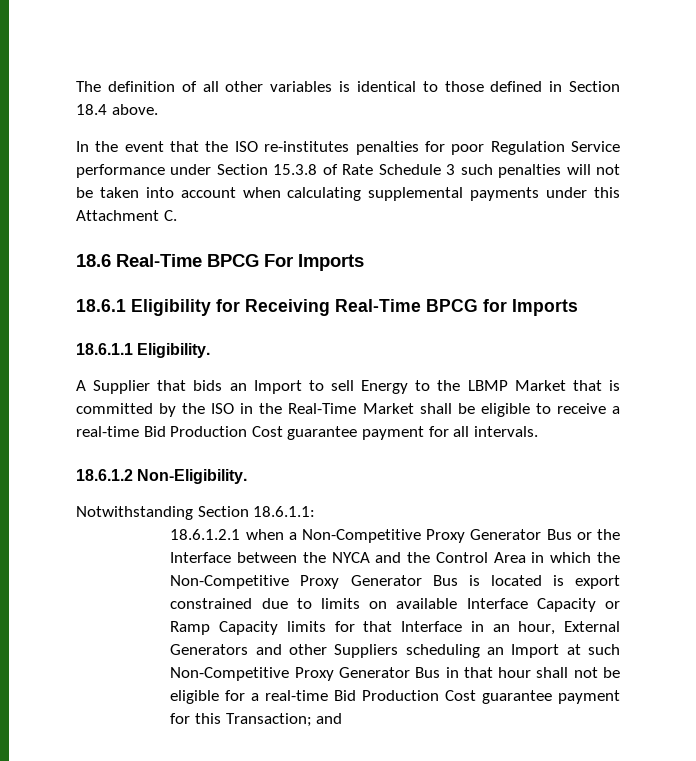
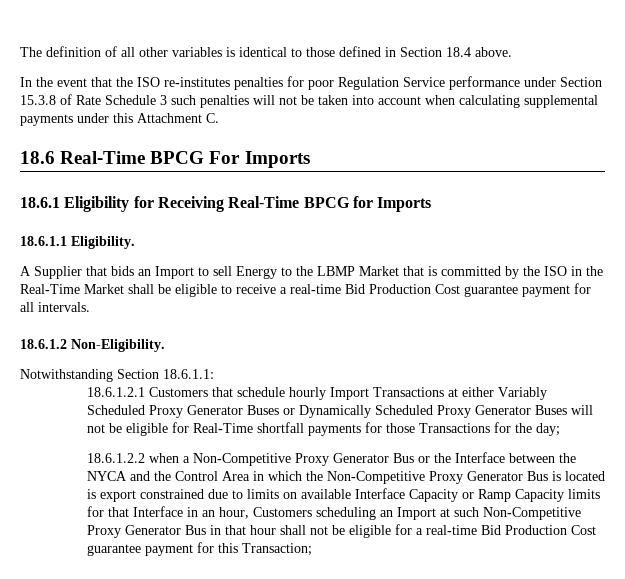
(241, 534) none -> [148,387,547,400] [86,405,593,418] [86,422,560,436] [86,453,145,463] Customers that schedule hourly Import Transactions at either Variably Scheduled Proxy Generator Buses or Dynamically Scheduled Proxy Generator Buses will not be eligible for Real-Time shortfall payments for those Transactions for the day; // 18.6.1.2.2
[564,621,620,632] [170,644,399,658] External Generators and other Suppliers -> [252,507,312,517] Customers
[316,713,343,724] and -> (312, 549) none

